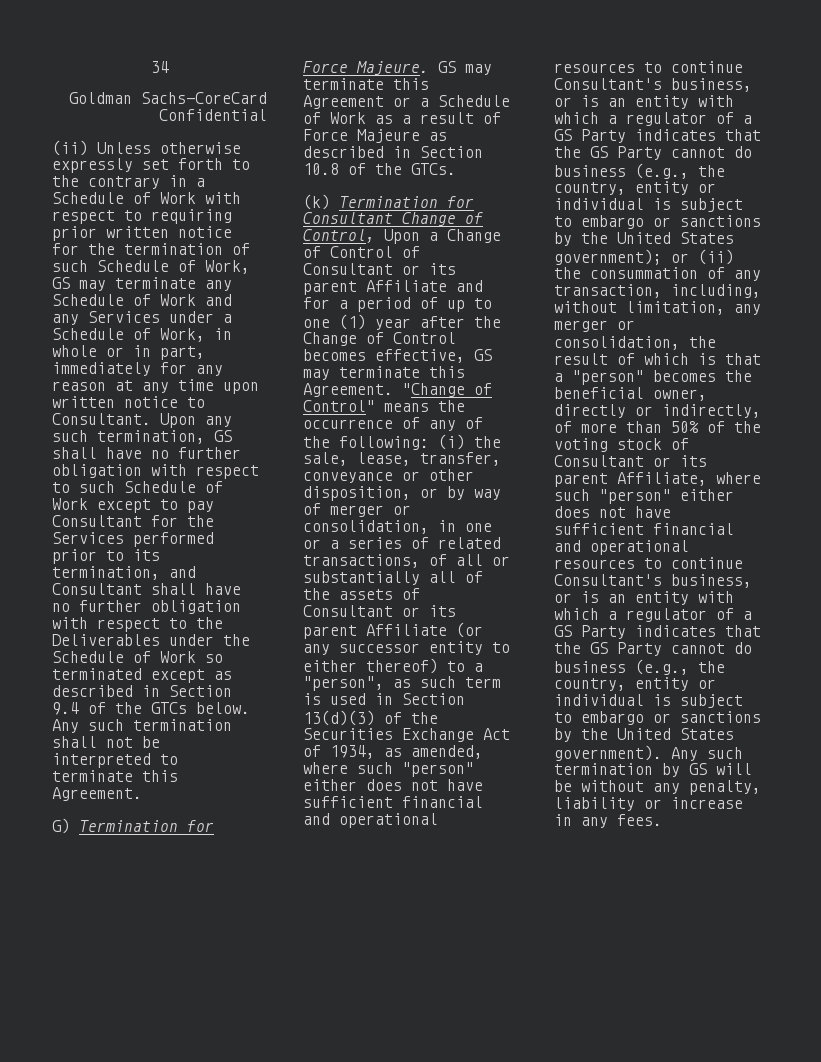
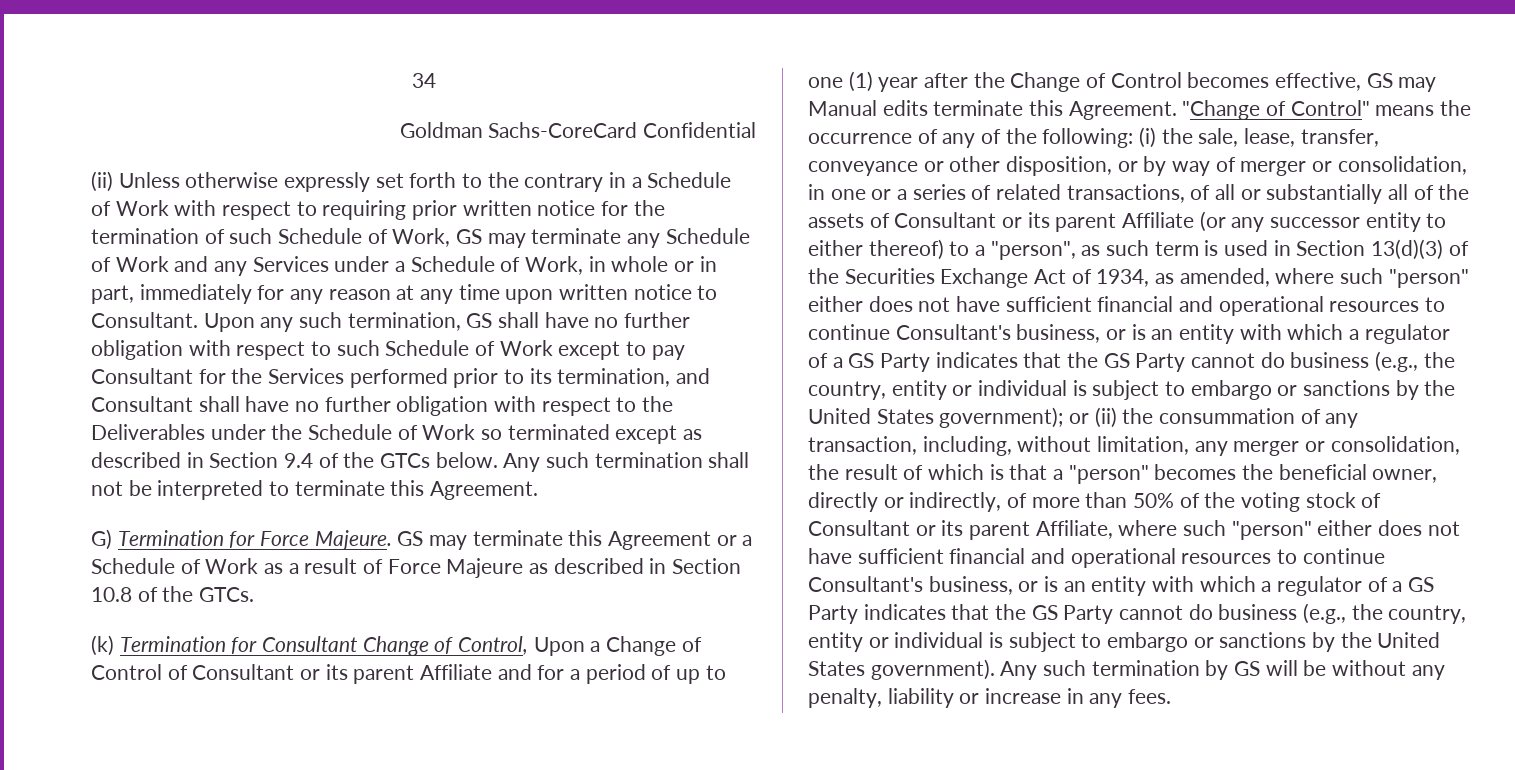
(330, 374) none -> [808,100,928,116] Manual edits

